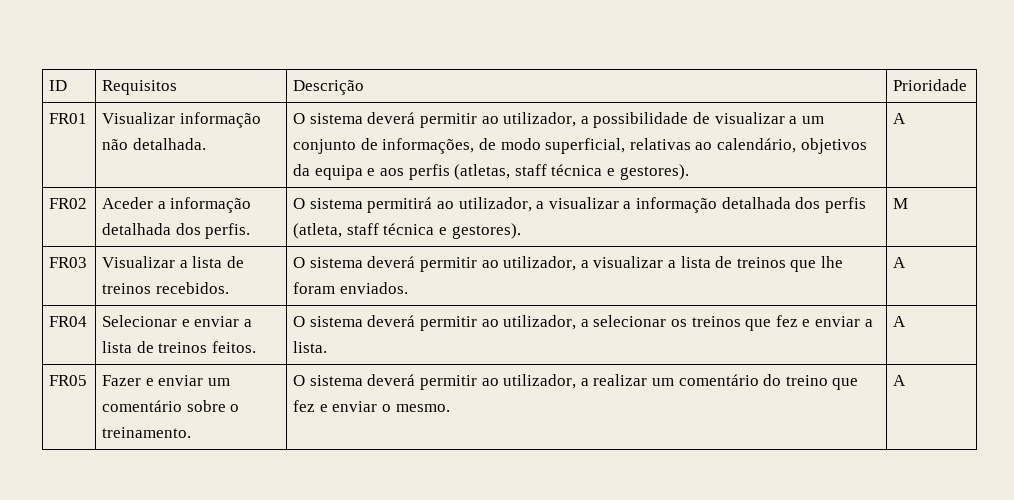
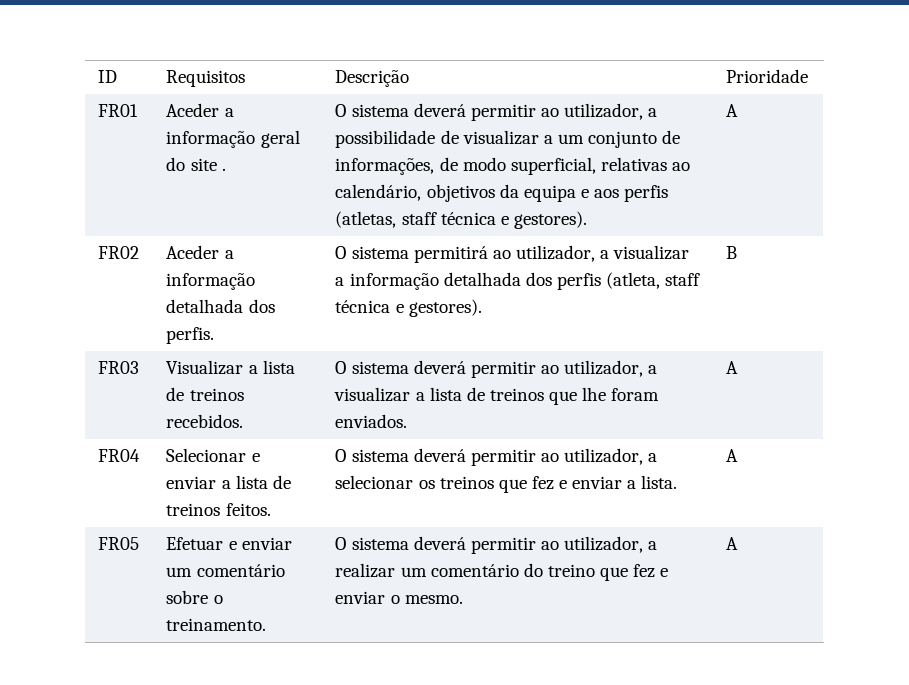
[102,112,261,128] [102,138,206,150] Visualizar informação não detalhada. -> [166,103,234,117] [166,130,300,148] [166,157,226,171] Aceder a informação geral do site .
[893,198,909,209] M -> [726,246,738,259] B
[102,375,142,386] Fazer -> [166,537,224,550] Efetuar

